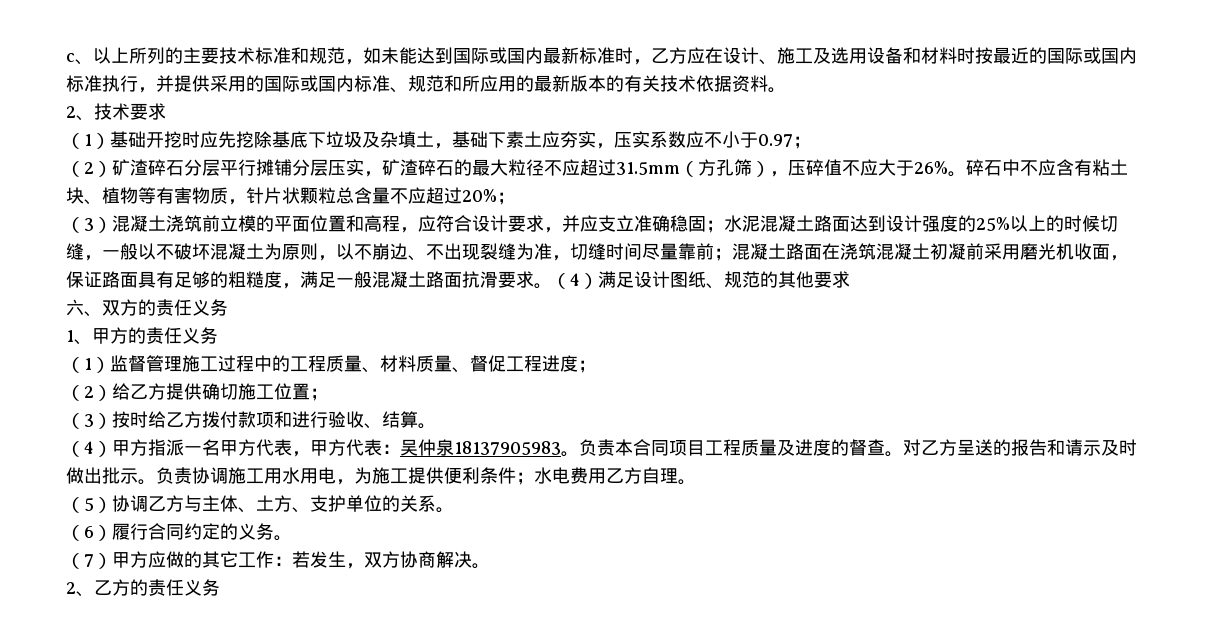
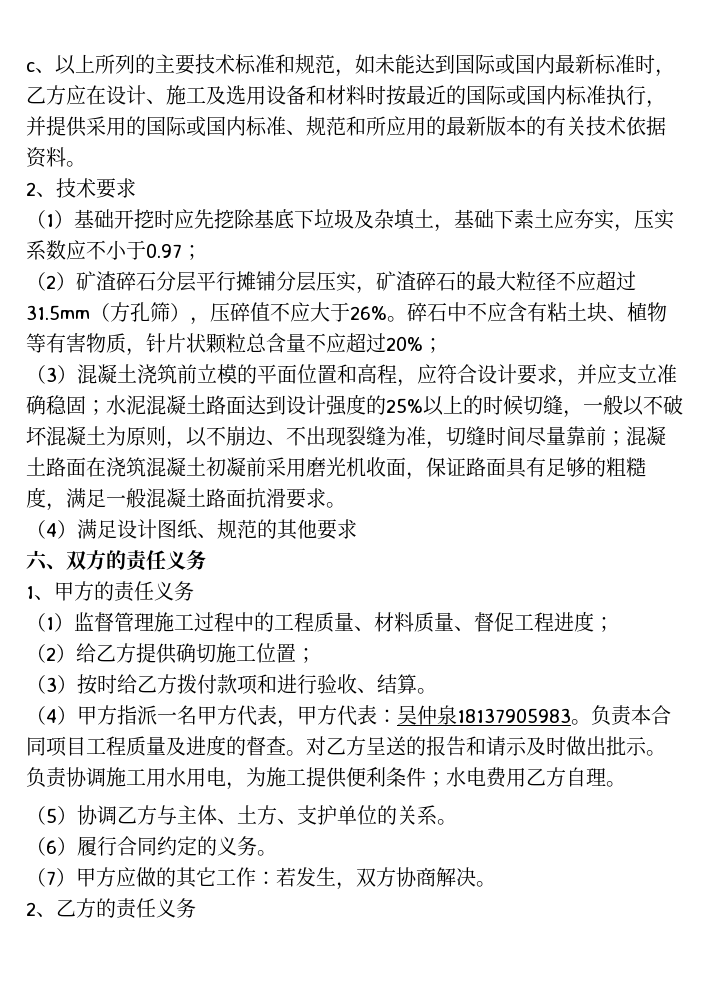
(552, 286) none -> (346, 505) //

